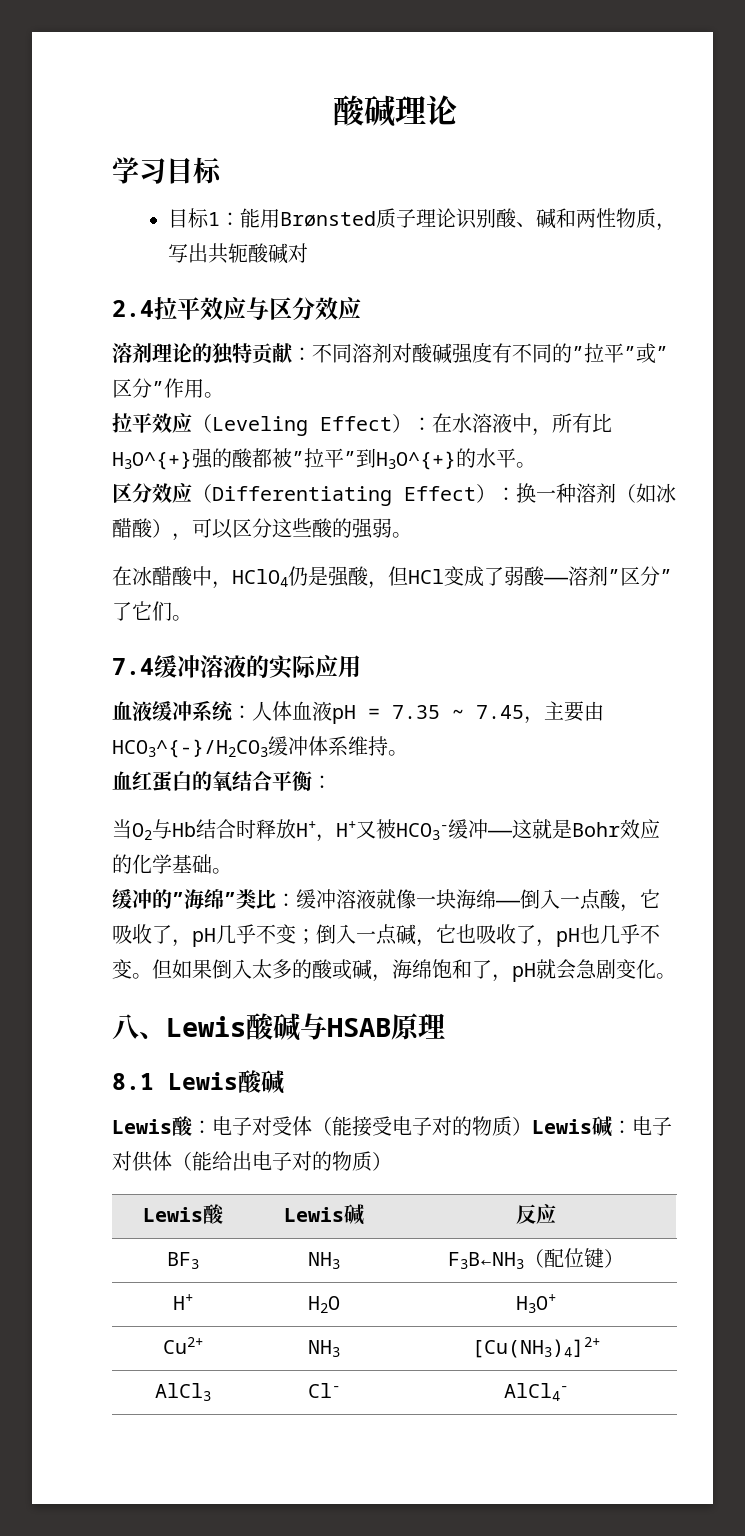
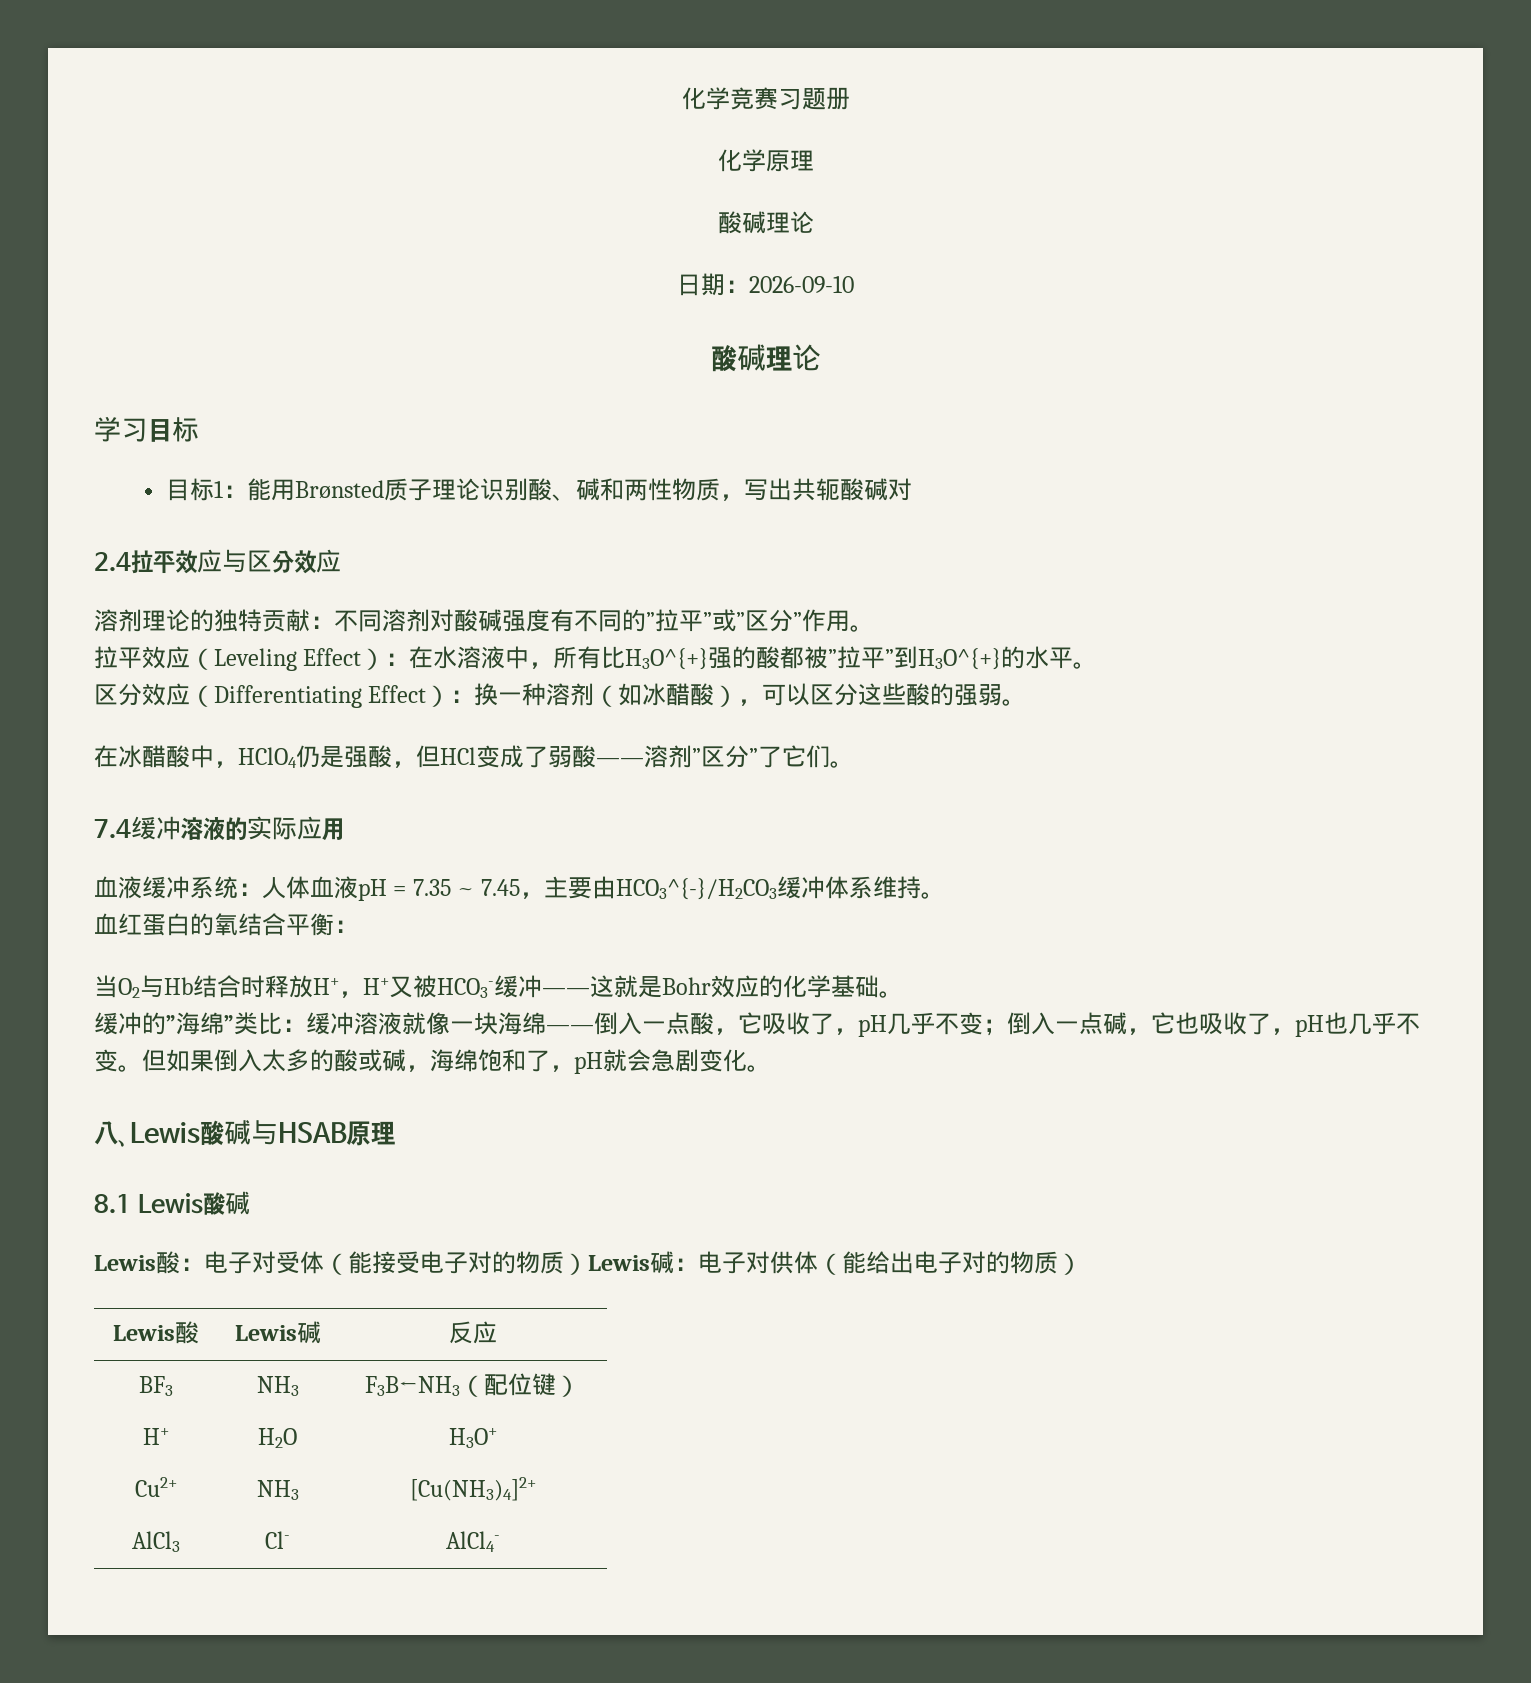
(332, 110) none -> [681,87,850,110] [717,149,814,172] [717,211,814,234] [677,273,854,296] 化学竞赛习题册 // 化学原理 // 酸碱理论 // 日期：2026-09-10 //

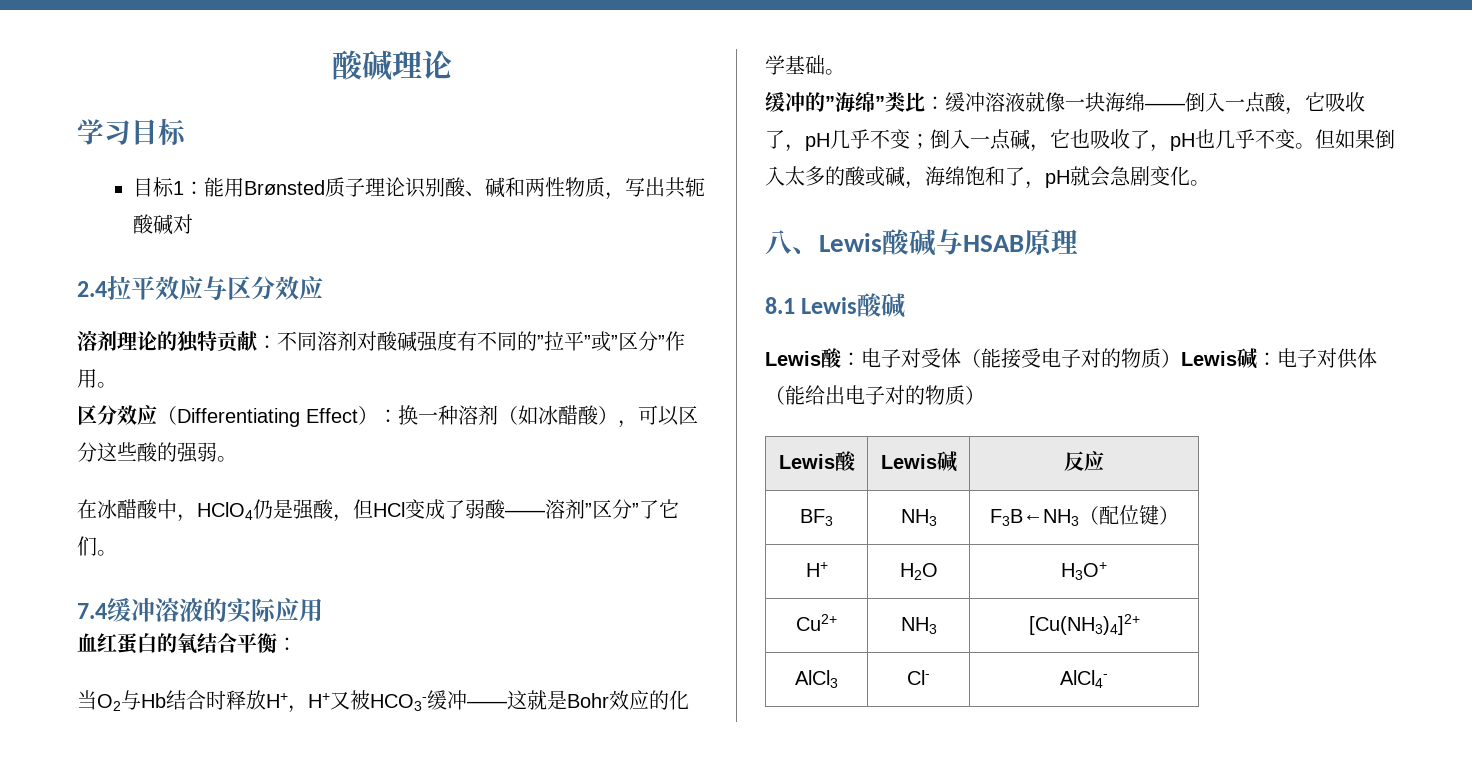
[681,87,850,110] [717,149,814,172] [717,211,814,234] [677,273,854,296] 化学竞赛习题册 // 化学原理 // 酸碱理论 // 日期：2026-09-10 // -> (332, 65) none
[94,646,1098,671] // 拉平效应（Leveling Effect）：在水溶液中，所有比H3O^{+}强的酸都被”拉平”到H3O^{+}的水平。 -> (117, 385) none
[94,876,945,901] // 血液缓冲系统：人体血液pH = 7.35 ~ 7.45，主要由HCO3^{-}/H2CO3缓冲体系维持。 -> (323, 610) none

